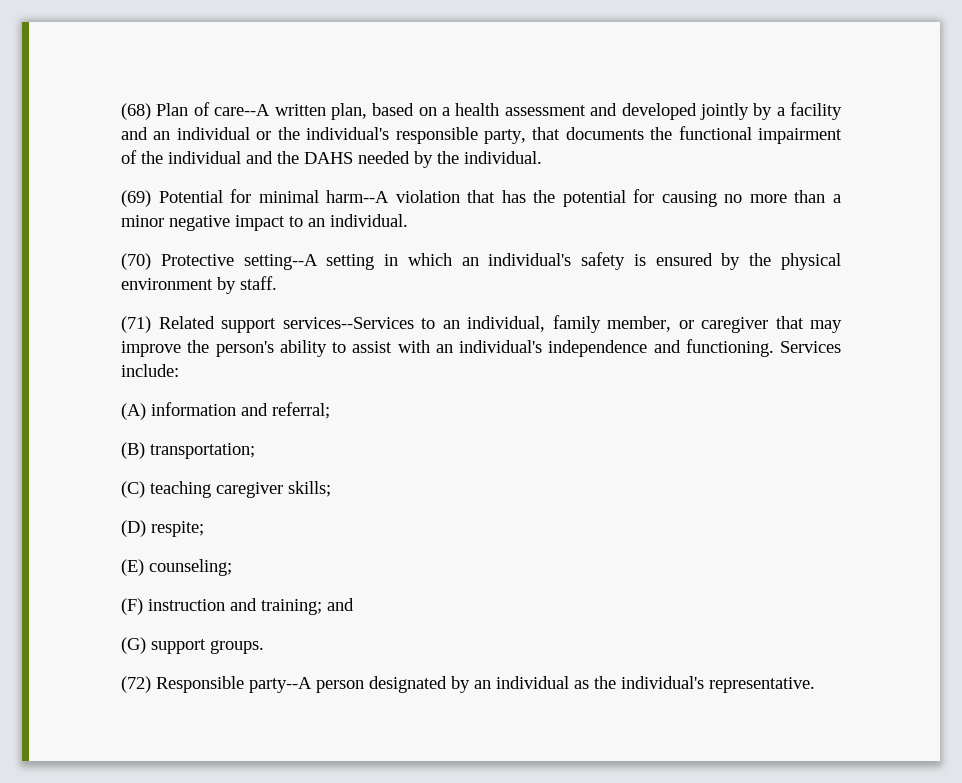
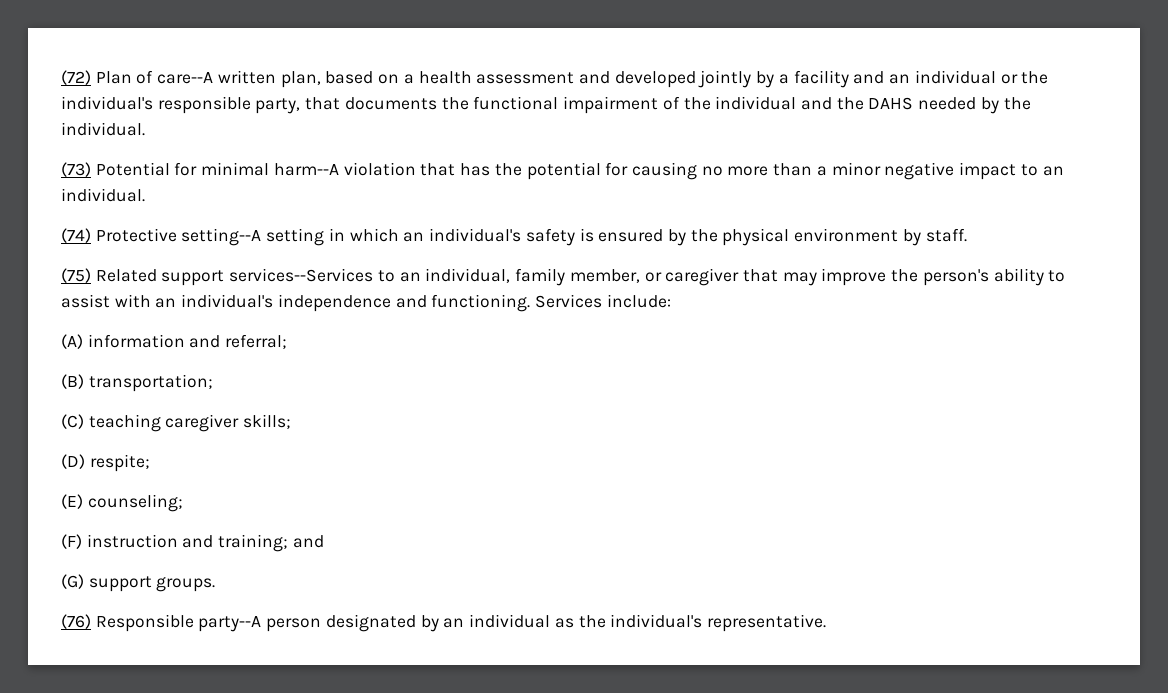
[121,103,151,120] (68) -> [61,70,91,85] (72)
[121,190,151,207] (69) -> [61,162,91,177] (73)
[121,253,151,270] (70) -> [61,228,91,243] (74)
[121,316,151,333] (71) -> [61,268,91,283] (75)
[121,676,151,693] (72) -> [61,614,91,629] (76)

